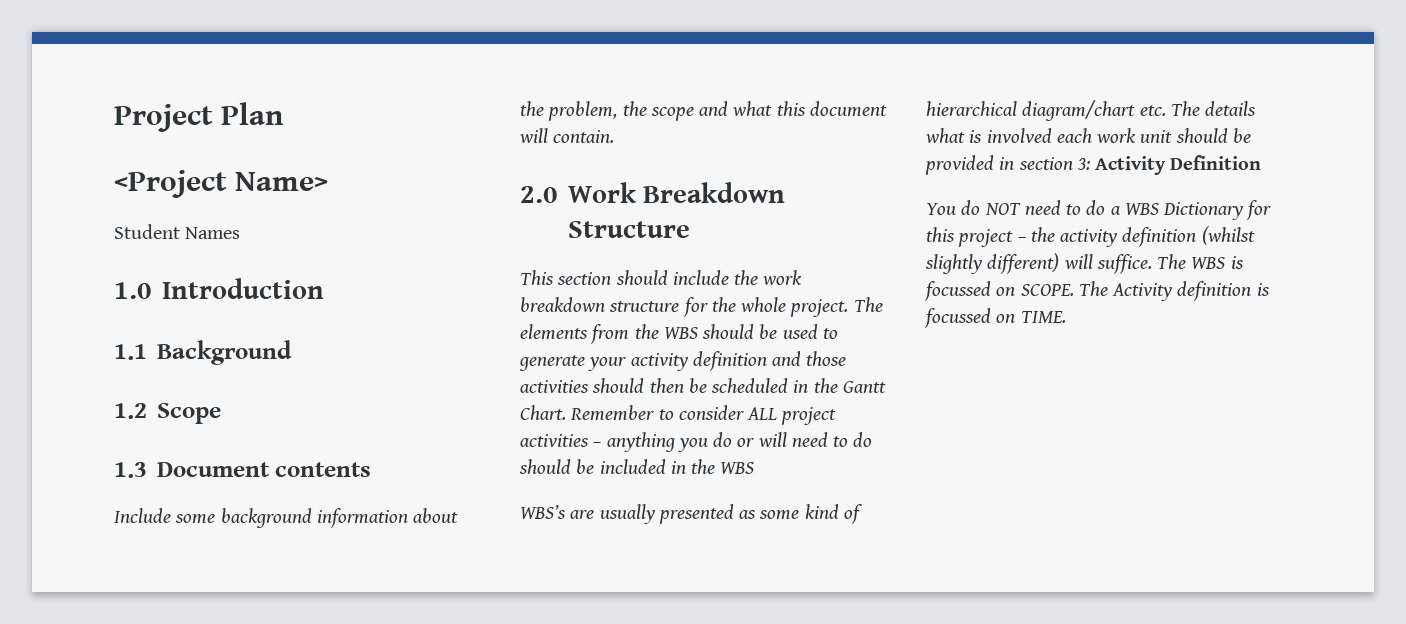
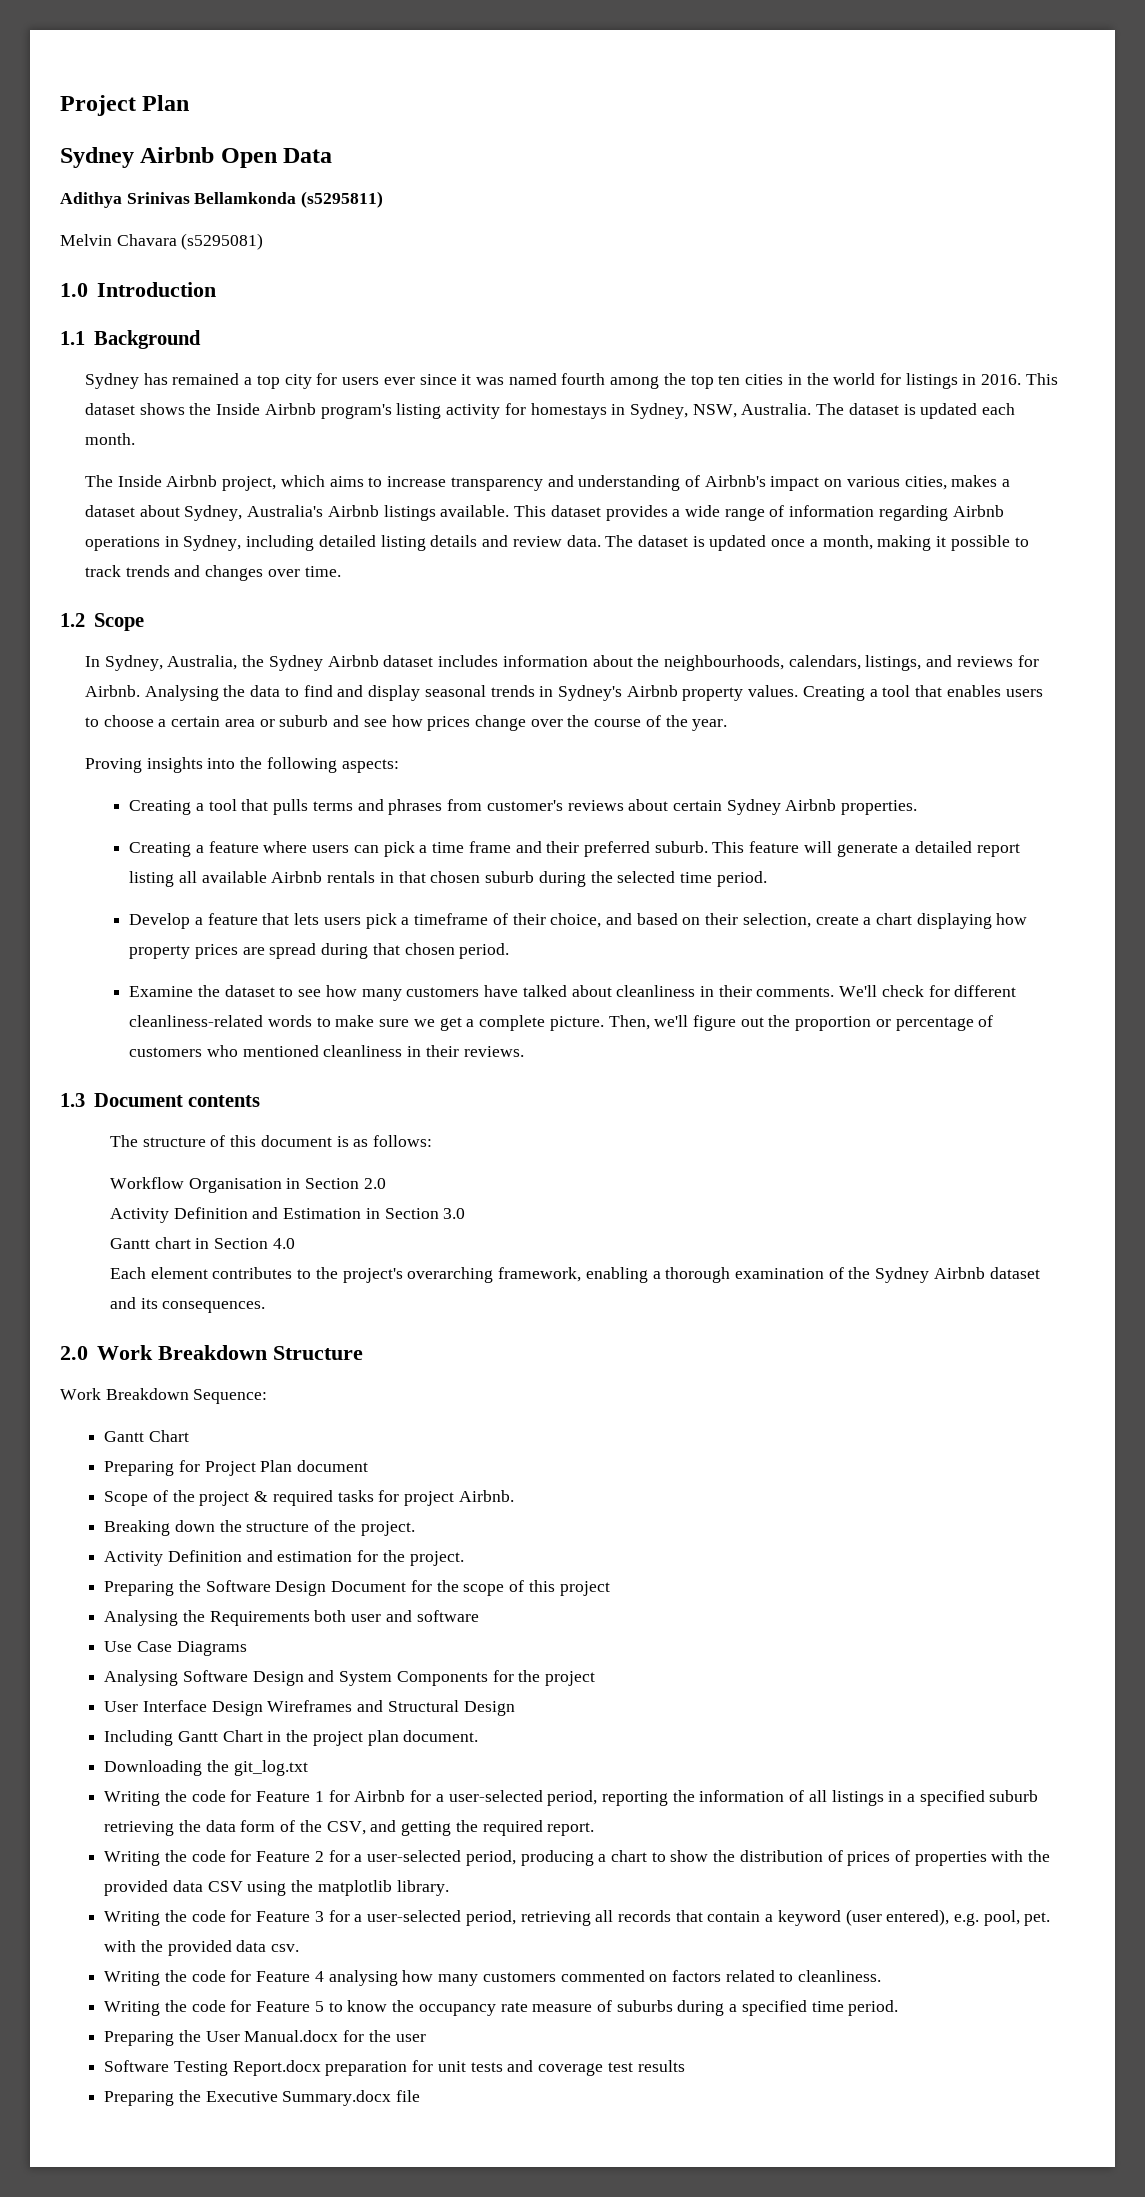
[114,170,329,198] [114,224,241,239] [114,278,324,299] [114,340,292,365] [114,403,221,424] [114,462,372,478] [114,508,459,528] [520,101,887,121] [519,128,615,143] [520,182,786,203] [567,221,690,238] [520,270,803,285] [520,297,883,317] [520,324,838,344] [519,351,847,371] [520,378,886,393] [520,405,837,425] [520,432,873,452] [519,459,755,474] [520,504,863,524] [926,100,1257,121] [925,128,1251,143] [925,155,1262,175] [926,200,1272,220] [926,226,1255,247] [925,253,1244,274] [925,281,1270,301] [925,308,1066,328] <Project Name> // Student Names // 1.0 Introduction // 1.1 Background // 1.2 Scope // 1.3 Document contents // Include some background information about the problem, the scope and what this document will contain. // 2.0 Work Breakdown Structure // This section should include the work breakdown structure for the whole project. The elements from the WBS should be used to generate your activity definition and those activities should then be scheduled in the Gantt Chart. Remember to consider ALL project activities – anything you do or will need to do should be included in the WBS // WBS’s are usually presented as some kind of hierarchical diagram/chart etc. The details what is involved each work unit should be provided in section 3: Activity Definition // You do NOT need to do a WBS Dictionary for this project – the activity definition (whilst slightly different) will suffice. The WBS is focussed on SCOPE. The Activity definition is focussed on TIME. -> [60,147,333,168] [60,191,384,208] [60,233,264,250] [60,282,216,297] [60,330,201,349] [85,373,1058,389] [85,403,1016,419] [85,433,136,445] [85,475,1011,491] [85,505,1004,521] [85,535,1029,551] [85,565,341,581] [60,613,144,631] [85,655,1039,671] [85,685,1043,701] [85,715,728,731] [85,757,399,773] [129,799,918,815] [129,841,1020,857] [129,871,767,887] [129,913,1028,929] [129,943,510,959] [129,985,1017,1001] [129,1015,994,1031] [129,1045,524,1057] [60,1093,261,1107] [110,1135,433,1147] [110,1177,386,1193] [110,1207,466,1223] [110,1237,295,1249] [110,1267,1040,1283] [110,1297,266,1313] [60,1345,363,1360] [60,1388,268,1404] [104,1430,189,1442] [104,1460,369,1476] [104,1490,514,1506] [104,1520,415,1536] [104,1550,464,1566] [104,1580,610,1596] [104,1610,479,1626] [104,1641,247,1656] [104,1670,596,1686] [104,1700,515,1716] [104,1730,479,1746] [104,1760,308,1776] [104,1790,1039,1806] [104,1820,595,1836] [104,1850,1051,1866] [104,1880,449,1896] [104,1909,1051,1926] [104,1940,300,1956] [104,1970,882,1986] [104,2000,899,2016] [104,2030,426,2046] [104,2060,685,2076] [104,2090,421,2106] Sydney Airbnb Open Data // Adithya Srinivas Bellamkonda (s5295811) // Melvin Chavara (s5295081) // 1.0 Introduction // 1.1 Background // Sydney has remained a top city for users ever since it was named fourth among the top ten cities in the world for listings in 2016. This dataset shows the Inside Airbnb program's listing activity for homestays in Sydney, NSW, Australia. The dataset is updated each month. // The Inside Airbnb project, which aims to increase transparency and understanding of Airbnb's impact on various cities, makes a dataset about Sydney, Australia's Airbnb listings available. This dataset provides a wide range of information regarding Airbnb operations in Sydney, including detailed listing details and review data. The dataset is updated once a month, making it possible to track trends and changes over time. // 1.2 Scope // In Sydney, Australia, the Sydney Airbnb dataset includes information about the neighbourhoods, calendars, listings, and reviews for Airbnb. Analysing the data to find and display seasonal trends in Sydney's Airbnb property values. Creating a tool that enables users to choose a certain area or suburb and see how prices change over the course of the year. // Proving insights into the following aspects: // Creating a tool that pulls terms and phrases from customer's reviews about certain Sydney Airbnb properties. // Creating a feature where users can pick a time frame and their preferred suburb. This feature will generate a detailed report listing all available Airbnb rentals in that chosen suburb during the selected time period. // Develop a feature that lets users pick a timeframe of their choice, and based on their selection, create a chart displaying how property prices are spread during that chosen period. // Examine the dataset to see how many customers have talked about cleanliness in their comments. We'll check for different cleanliness-related words to make sure we get a complete picture. Then, we'll figure out the proportion or percentage of customers who mentioned cleanliness in their reviews. // 1.3 Document contents // The structure of this document is as follows: // Workflow Organisation in Section 2.0 // Activity Definition and Estimation in Section 3.0 // Gantt chart in Section 4.0 // Each element contributes to the project's overarching framework, enabling a thorough examination of the Sydney Airbnb dataset and its consequences. // 2.0 Work Breakdown Structure // Work Breakdown Sequence: // Gantt Chart // Preparing for Project Plan document // Scope of the project & required tasks for project Airbnb. // Breaking down the structure of the project. // Activity Definition and estimation for the project. // Preparing the Software Design Document for the scope of this project // Analysing the Requirements both user and software // Use Case Diagrams // Analysing Software Design and System Components for the project // User Interface Design Wireframes and Structural Design // Including Gantt Chart in the project plan document. // Downloading the git_log.txt // Writing the code for Feature 1 for Airbnb for a user-selected period, reporting the information of all listings in a specified suburb retrieving the data form of the CSV, and getting the required report. // Writing the code for Feature 2 for a user-selected period, producing a chart to show the distribution of prices of properties with the provided data CSV using the matplotlib library. // Writing the code for Feature 3 for a user-selected period, retrieving all records that contain a keyword (user entered), e.g. pool, pet. with the provided data csv. // Writing the code for Feature 4 analysing how many customers commented on factors related to cleanliness. // Writing the code for Feature 5 to know the occupancy rate measure of suburbs during a specified time period. // Preparing the User Manual.docx for the user // Software Testing Report.docx preparation for unit tests and coverage test results // Preparing the Executive Summary.docx file

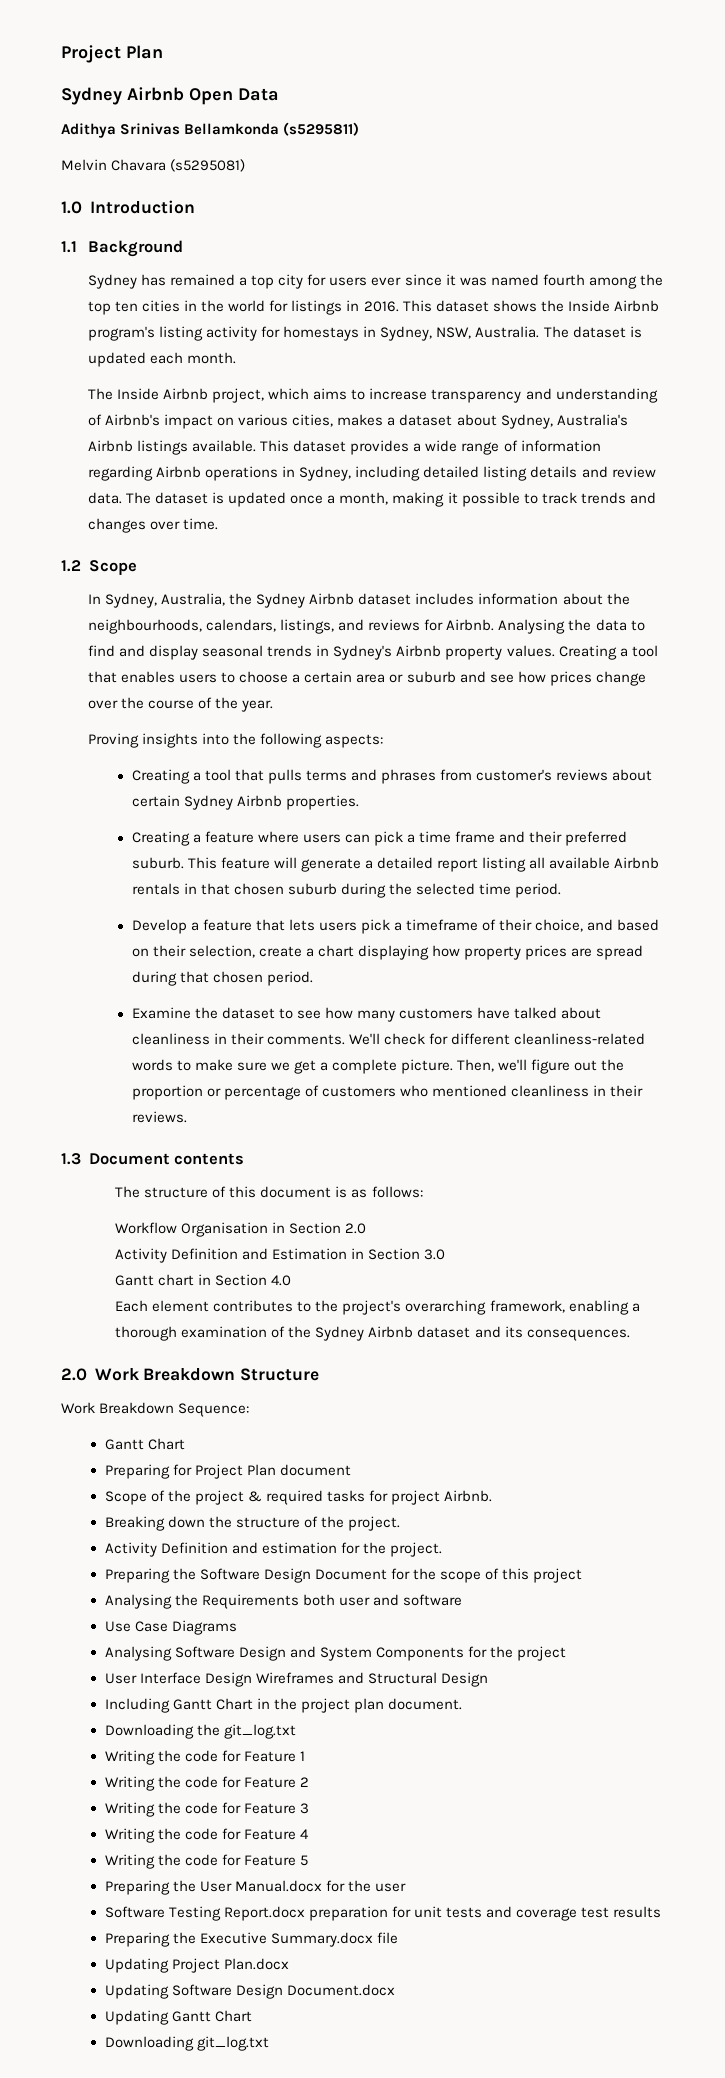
[328,1790,1039,1806] [104,1820,595,1836] for Airbnb for a user-selected period, reporting the information of all listings in a specified suburb retrieving the data form of the CSV, and getting the required report. -> (305, 1756) none
[328,1850,1051,1866] [104,1880,449,1896] for a user-selected period, producing a chart to show the distribution of prices of properties with the provided data CSV using the matplotlib library. -> (309, 1782) none
[328,1909,1051,1926] [104,1940,300,1956] for a user-selected period, retrieving all records that contain a keyword (user entered), e.g. pool, pet. with the provided data csv. -> (309, 1808) none
[328,1970,882,1986] analysing how many customers commented on factors related to cleanliness. -> (309, 1834) none
[328,2000,899,2016] to know the occupancy rate measure of suburbs during a specified time period. -> (308, 1860) none
(421, 2096) none -> [104,1958,289,1973] [104,1984,395,1999] [104,2010,252,2025] [104,2036,269,2051] // Updating Project Plan.docx // Updating Software Design Document.docx // Updating Gantt Chart // Downloading git_log.txt

